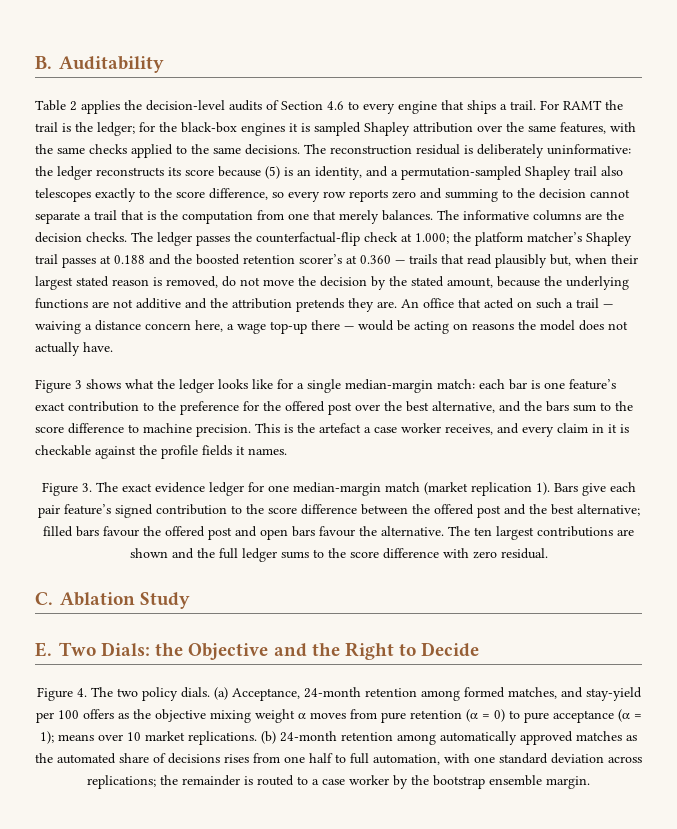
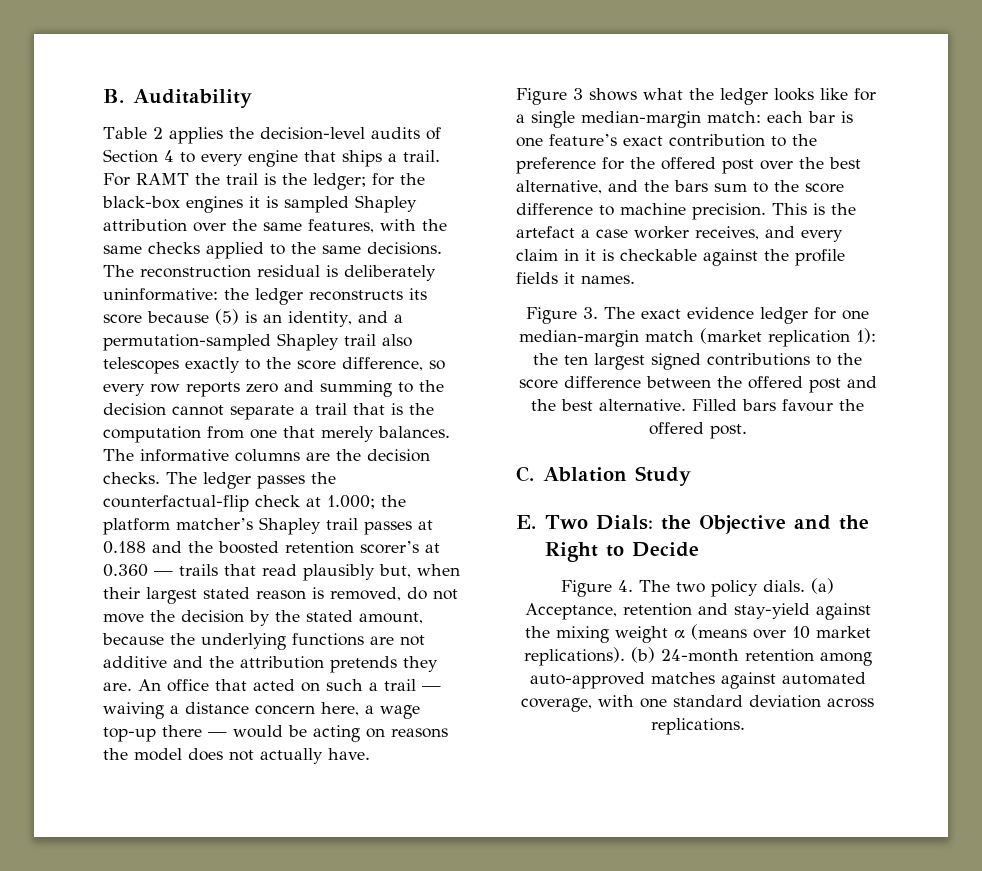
[327,101,344,110] 4.6 -> [164,150,174,162] 4
[535,482,636,496] [37,504,227,518] 1). Bars give each pair feature’s signed contribution -> [856,328,876,344] [533,353,810,370] 1): the ten largest signed contributions
[576,504,640,516] [43,526,73,537] alternative; filled -> [599,399,737,411] alternative. Filled
[208,526,634,540] [129,548,548,562] post and open bars favour the alternative. The ten largest contributions are shown and the full ledger sums to the score difference with zero residual. -> [709,424,747,439] post.
[303,687,642,701] [35,709,642,723] [40,731,94,744] 24-month retention among formed matches, and stay-yield per 100 offers as the objective mixing weight α moves from pure retention (α = 0) to pure acceptance (α = 1); means -> [622,603,871,620] [524,624,747,643] retention and stay-yield against the mixing weight α (means
[188,731,257,745] replications. -> [523,647,625,666] replications).
[440,731,637,745] [35,753,440,765] automatically approved matches as the automated share of decisions rises from one half to full automation, -> [529,672,866,689] [521,698,592,712] auto-approved matches against automated coverage,
[87,775,590,789] replications; the remainder is routed to a case worker by the bootstrap ensemble margin. -> [650,718,745,735] replications.

